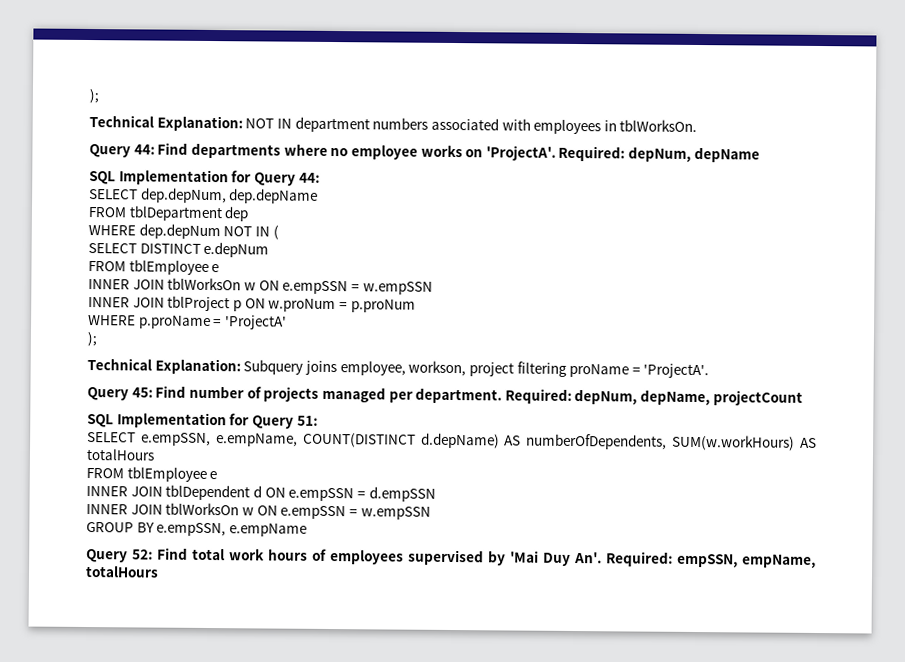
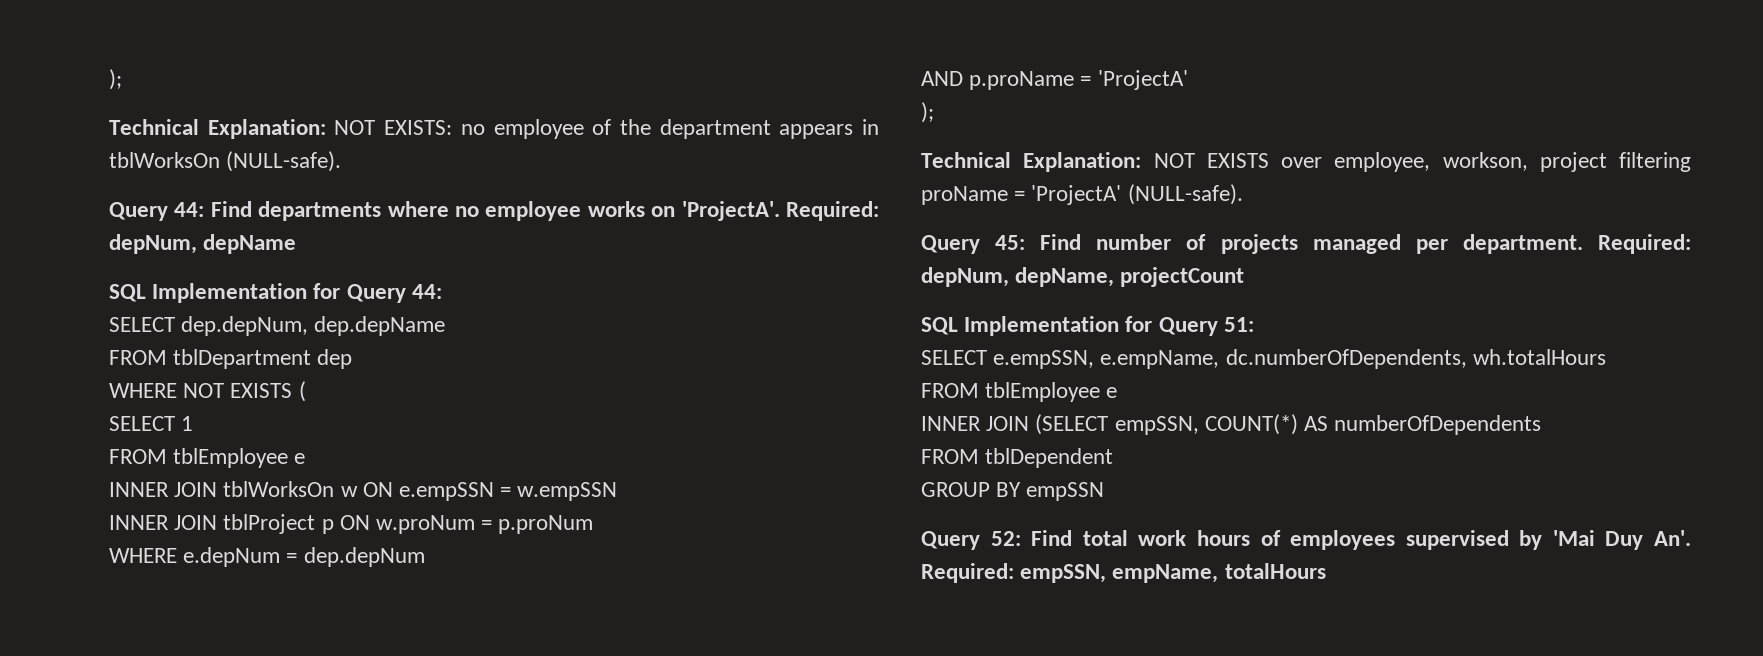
[89,89,99,104] [89,115,698,135] ); // Technical Explanation: NOT IN department numbers associated with employees in tblWorksOn. -> [109,69,122,90] [109,119,879,139] [109,151,342,172] ); // Technical Explanation: NOT EXISTS: no employee of the department appears in tblWorksOn (NULL-safe).
[138,223,270,240] dep.depNum NOT IN -> [183,383,293,398] NOT EXISTS
[139,241,270,258] DISTINCT e.depNum -> [181,416,194,431] 1
(136, 320) none -> [183,547,425,567] [921,71,963,86] e.depNum = dep.depNum // AND
[243,359,337,376] Subquery joins -> [1153,153,1322,168] NOT EXISTS over
[643,363,710,379] 'ProjectA'. -> [1031,184,1243,205] 'ProjectA' (NULL-safe).
[302,432,817,451] [86,449,155,461] [86,466,218,482] [86,484,436,502] [86,502,431,520] COUNT(DISTINCT d.depName) AS numberOfDependents, SUM(w.workHours) AS totalHours // FROM tblEmployee e // INNER JOIN tblDependent d ON e.empSSN = d.empSSN // INNER JOIN tblWorksOn w ON e.empSSN = w.empSSN -> [1225,349,1606,369] [921,382,1118,402] [921,414,1542,435] [921,448,1114,468] dc.numberOfDependents, wh.totalHours // FROM tblEmployee e // INNER JOIN (SELECT empSSN, COUNT(*) AS numberOfDependents // FROM tblDependent
[156,522,307,537] e.empSSN, e.empName -> [1026,482,1105,501] empSSN

